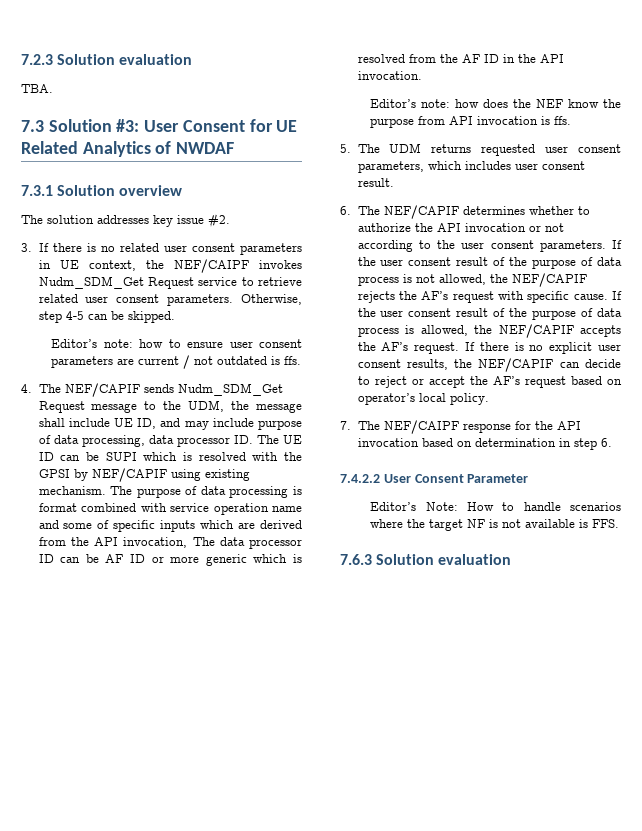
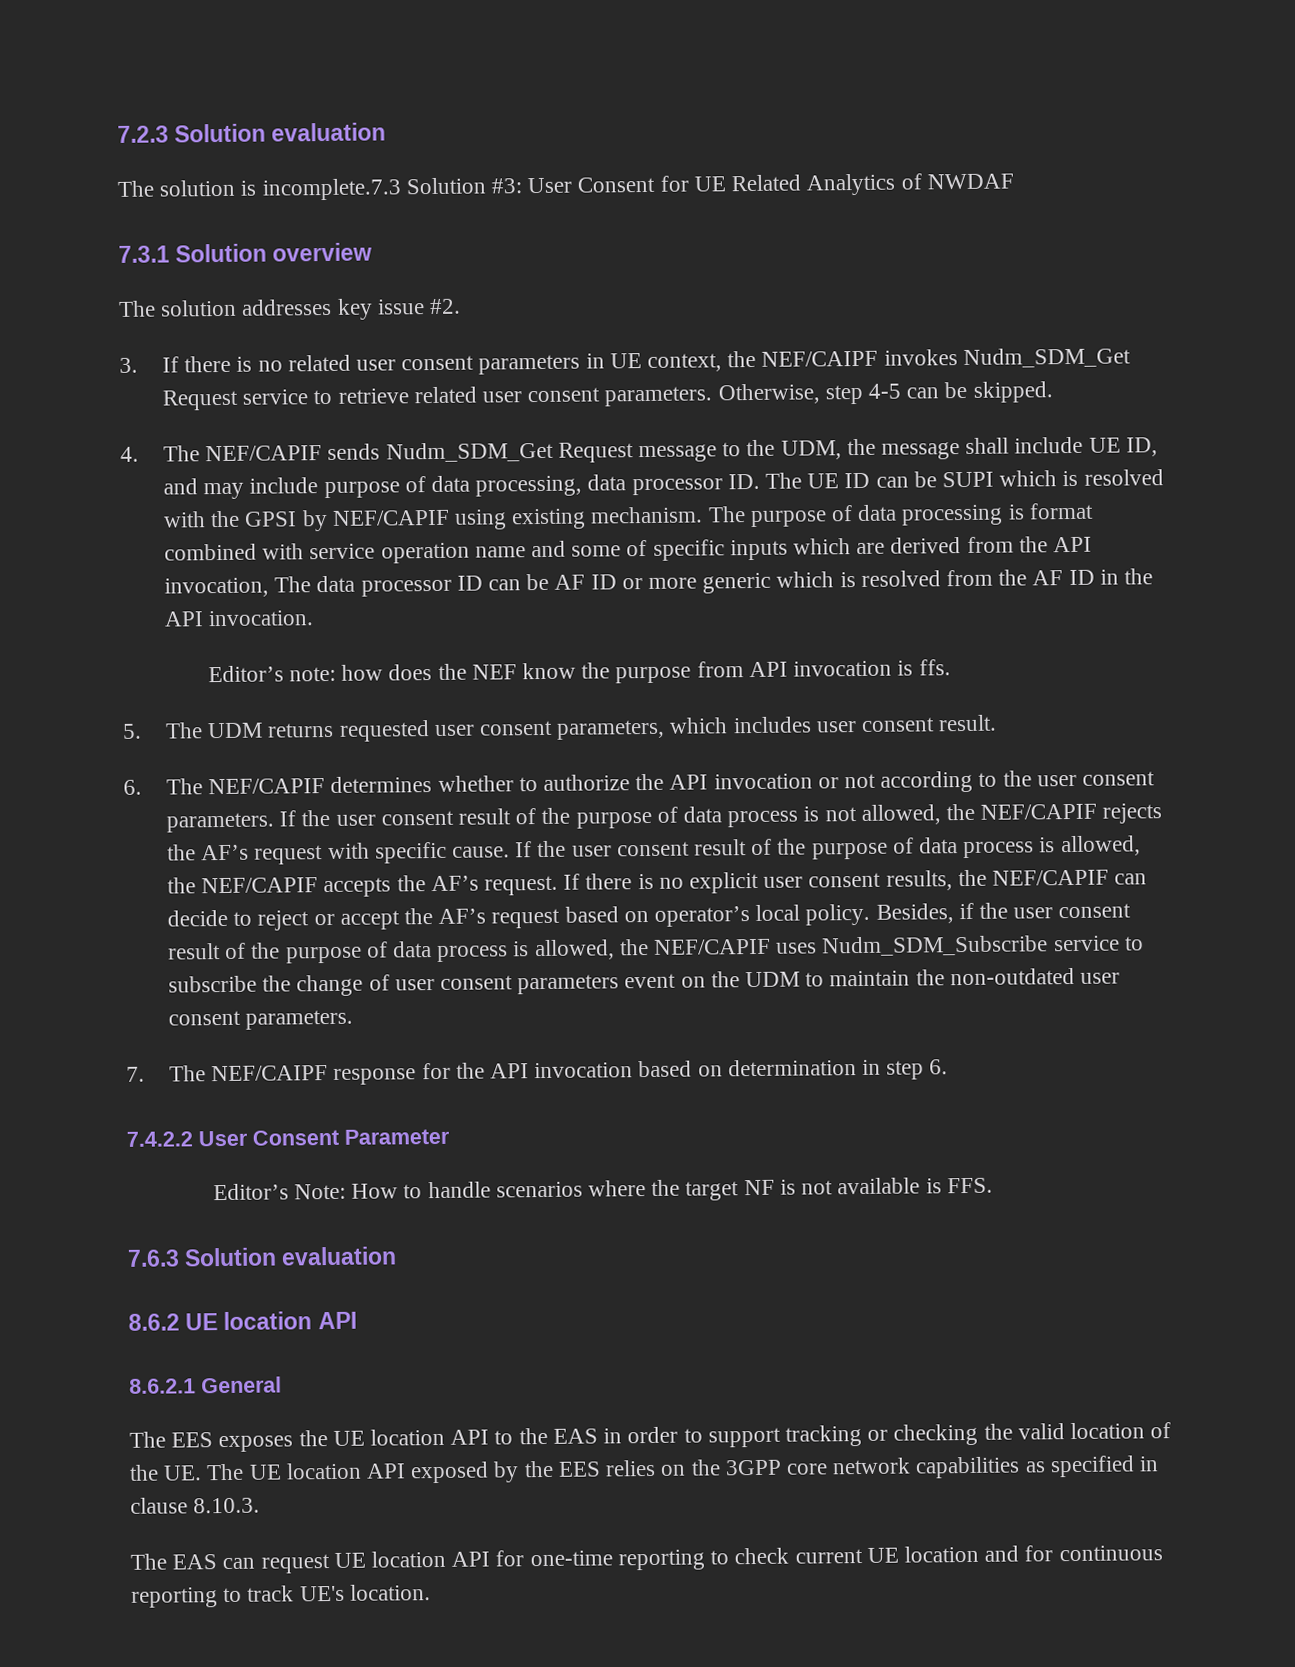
[21,84,53,93] [21,120,44,132] TBA. // 7.3 -> [117,178,402,201] The solution is incomplete.7.3
[51,339,302,348] [51,355,302,369] // Editor’s note: how to ensure user consent parameters are current / not outdated is ffs. -> (1053, 392) none
(489, 399) none -> [875,902,1132,924] [167,935,1144,964] [167,967,1121,997] [167,1009,354,1030] Besides, if the user consent result of the purpose of data process is allowed, the NEF/CAPIF uses Nudm_SDM_Subscribe service to subscribe the change of user consent parameters event on the UDM to maintain the non-outdated user consent parameters.
(512, 559) none -> [128,1311,357,1331] [129,1376,282,1394] [129,1422,1172,1453] [129,1455,1159,1484] [130,1497,261,1514] [130,1545,1163,1574] [131,1584,431,1608] // 8.6.2 UE location API // 8.6.2.1 General // The EES exposes the UE location API to the EAS in order to support tracking or checking the valid location of the UE. The UE location API exposed by the EES relies on the 3GPP core network capabilities as specified in clause 8.10.3. // The EAS can request UE location API for one-time reporting to check current UE location and for continuous reporting to track UE's location.

